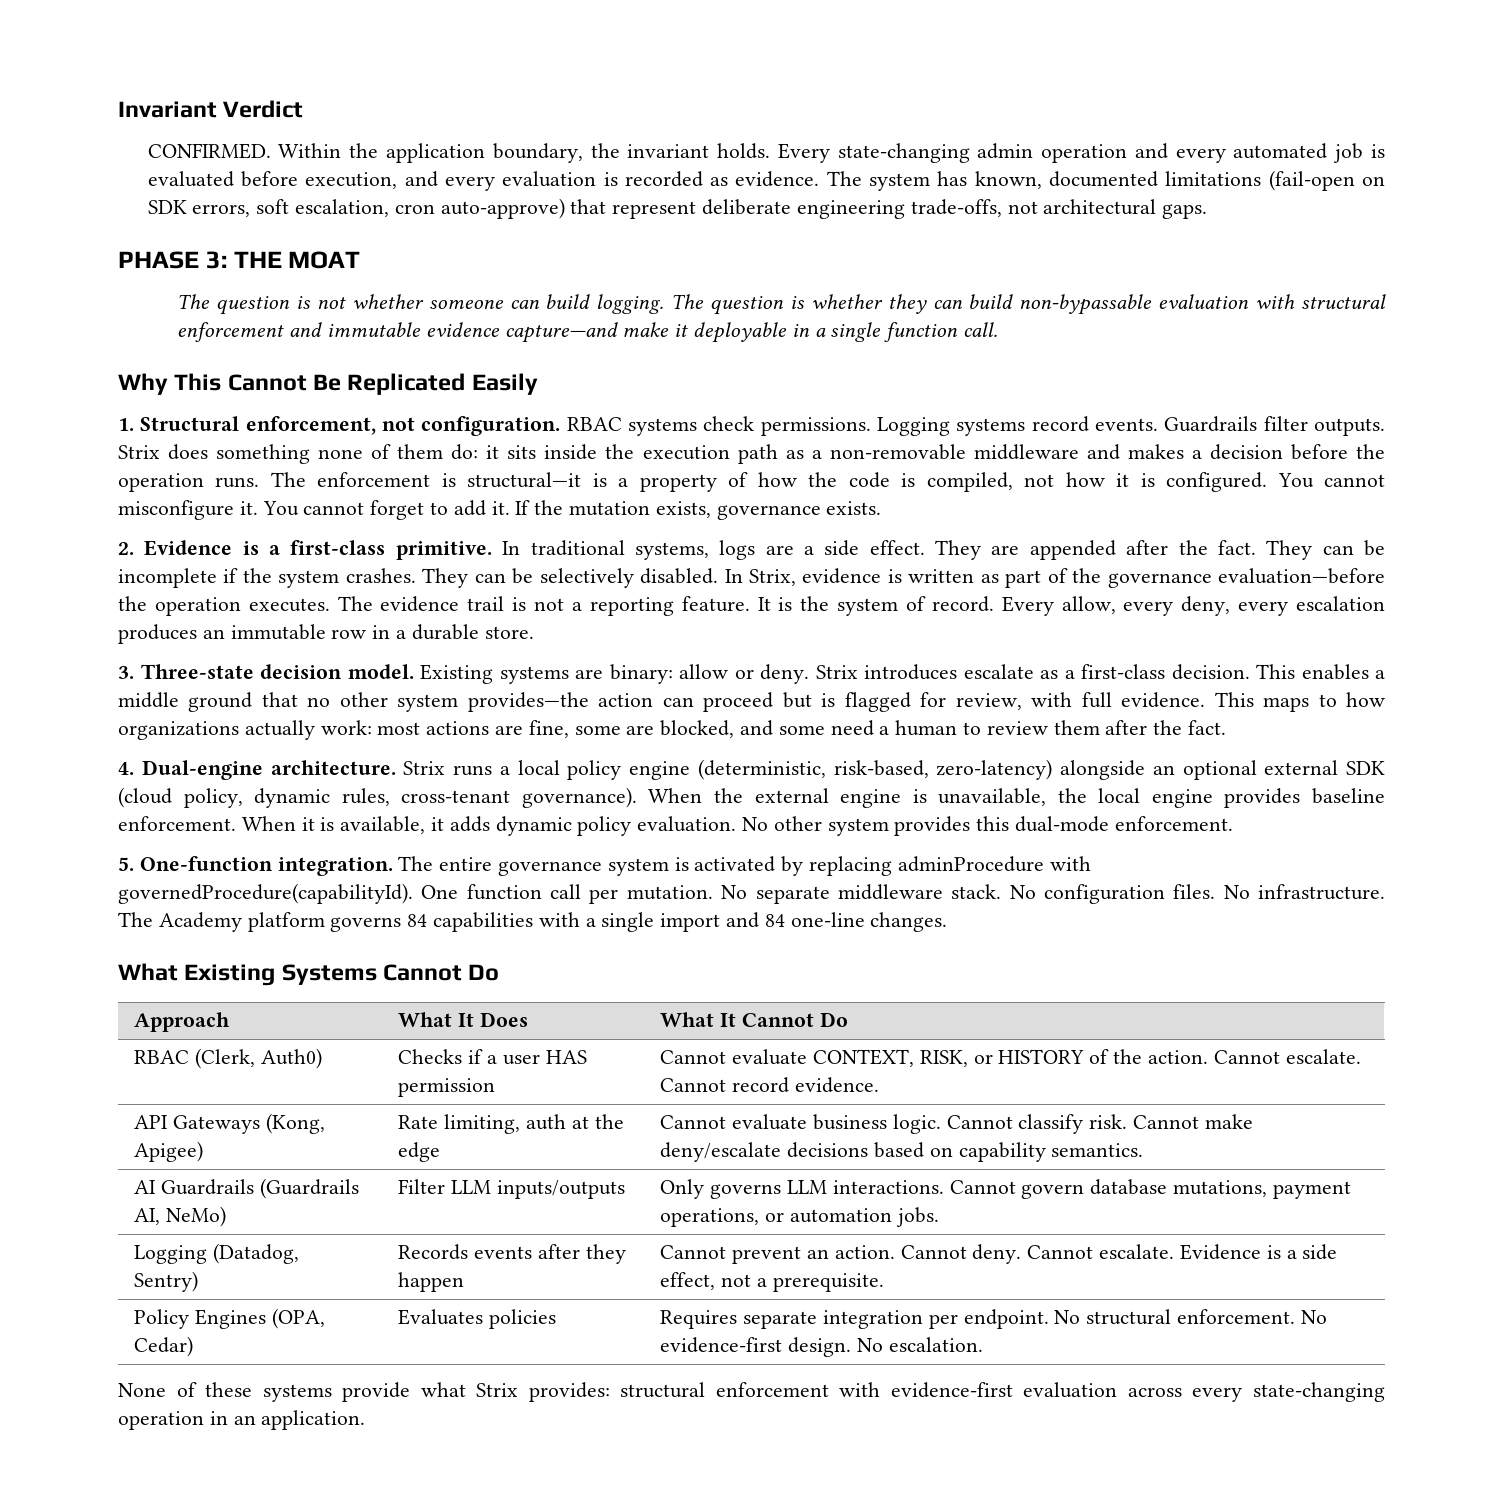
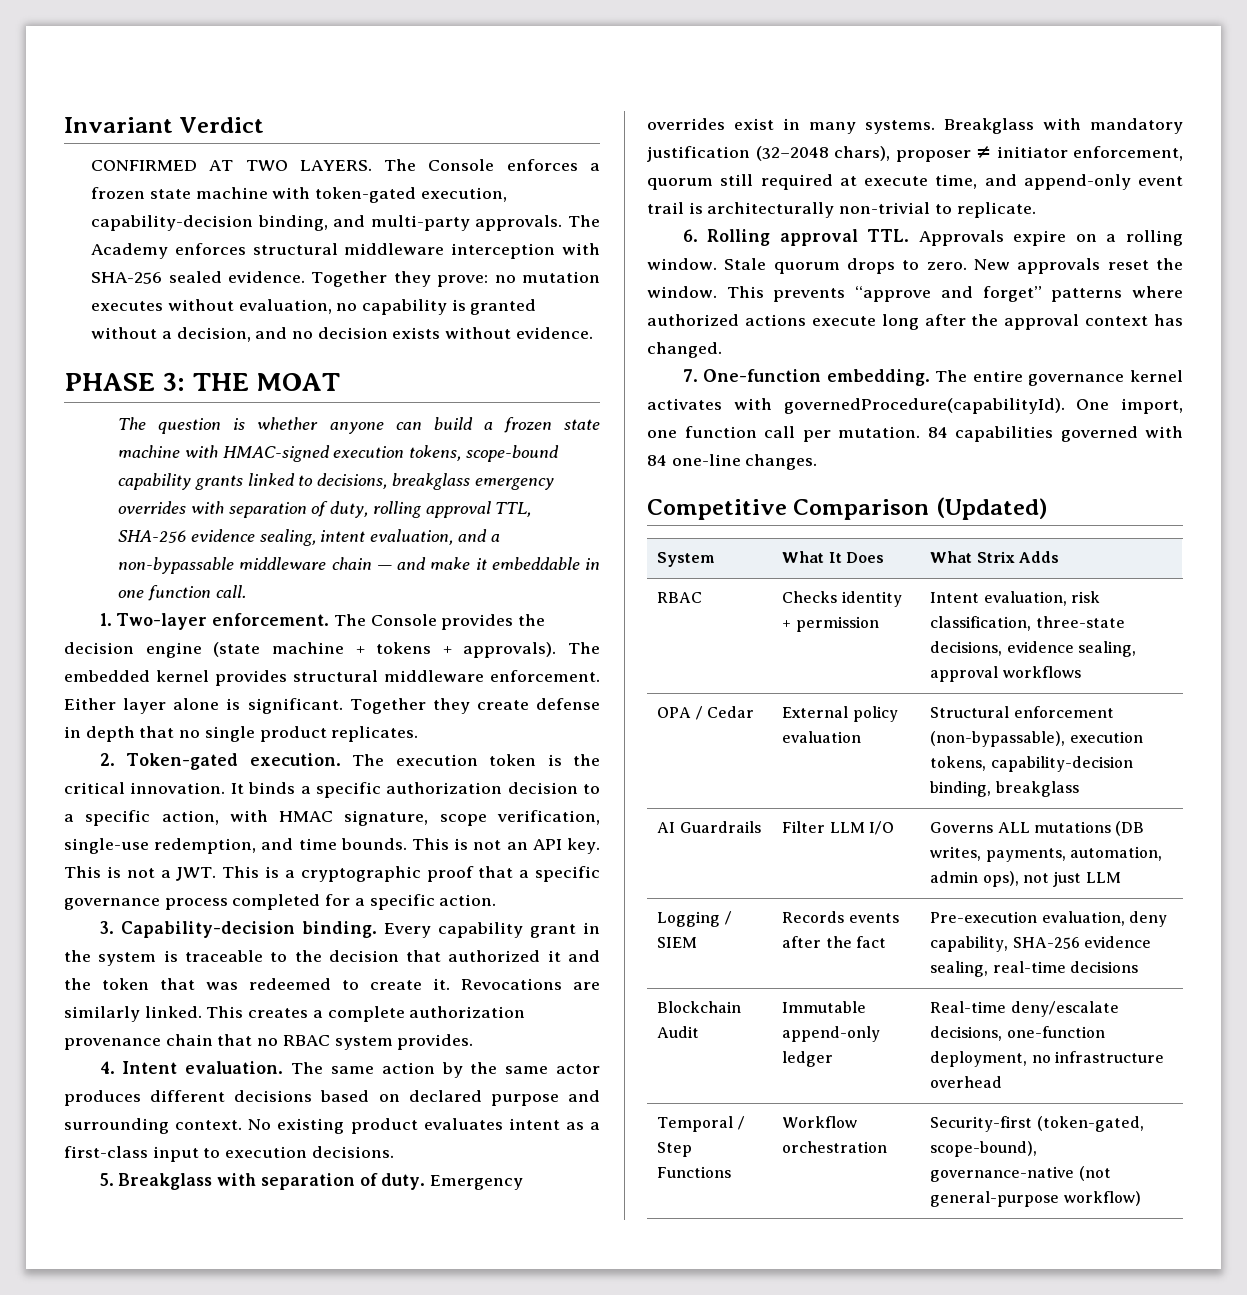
[147,143,1385,163] [147,170,1385,191] [147,198,1208,219] CONFIRMED. Within the application boundary, the invariant holds. Every state-changing admin operation and every automated job is evaluated before execution, and every evaluation is recorded as evidence. The system has known, documented limitations (fail-open on SDK errors, soft escalation, cron auto-approve) that represent deliberate engineering trade-offs, not architectural gaps. -> [91,159,600,171] [91,187,507,203] [91,215,600,231] [91,243,600,259] [91,271,600,287] [91,299,537,315] [91,327,593,342] CONFIRMED AT TWO LAYERS. The Console enforces a frozen state machine with token-gated execution, capability-decision binding, and multi-party approvals. The Academy enforces structural middleware interception with SHA-256 sealed evidence. Together they prove: no mutation executes without evaluation, no capability is granted without a decision, and no decision exists without evidence.
[316,294,1386,315] [177,322,998,343] [118,373,538,395] [118,416,1385,436] [118,444,1385,464] [118,472,1385,492] [118,500,882,520] [118,540,1385,560] [118,568,1386,588] [118,596,1385,616] [118,624,534,644] [118,664,1385,684] [118,692,1385,712] [118,720,1227,740] [118,759,1385,780] [118,787,1385,808] [118,816,1233,836] [118,856,1044,876] not whether someone can build logging. The question is whether they can build non-bypassable evaluation with structural enforcement and immutable evidence capture—and make it deployable in a single function call. // Why This Cannot Be Replicated Easily // 1. Structural enforcement, not configuration. RBAC systems check permissions. Logging systems record events. Guardrails filter outputs. Strix does something none of them do: it sits inside the execution path as a non-removable middleware and makes a decision before the operation runs. The enforcement is structural—it is a property of how the code is compiled, not how it is configured. You cannot misconfigure it. You cannot forget to add it. If the mutation exists, governance exists. // 2. Evidence is a first-class primitive. In traditional systems, logs are a side effect. They are appended after the fact. They can be incomplete if the system crashes. They can be selectively disabled. In Strix, evidence is written as part of the governance evaluation—before the operation executes. The evidence trail is not a reporting feature. It is the system of record. Every allow, every deny, every escalation produces an immutable row in a durable store. // 3. Three-state decision model. Existing systems are binary: allow or deny. Strix introduces escalate as a first-class decision. This enables a middle ground that no other system provides—the action can proceed but is flagged for review, with full evidence. This maps to how organizations actually work: most actions are fine, some are blocked, and some need a human to review them after the fact. // 4. Dual-engine architecture. Strix runs a local policy engine (deterministic, risk-based, zero-latency) alongside an optional external SDK (cloud policy, dynamic rules, cross-tenant governance). When the external engine is unavailable, the local engine provides baseline enforcement. When it is available, it adds dynamic policy evaluation. No other system provides this dual-mode enforcement. // 5. One-function integration. The entire governance system is activated by replacing adminProcedure -> [257,417,600,434] [118,445,559,462] [118,473,554,490] [118,501,532,518] [118,529,500,546] [118,557,600,574] [118,585,246,601] [99,613,545,630] [64,642,600,658] [64,670,600,686] [64,698,600,714] [64,726,419,742] [99,753,600,770] [64,782,600,798] [64,810,600,826] [64,838,600,854] [64,866,600,882] [64,894,497,910] [99,921,600,938] [64,950,600,966] [64,978,600,990] [64,1006,526,1022] [64,1034,474,1050] [99,1061,600,1078] [64,1090,601,1106] [64,1118,600,1134] [64,1146,394,1162] [99,1173,523,1190] [647,118,1183,134] [647,146,1183,162] [647,174,1183,190] [647,202,1036,218] [682,229,1183,246] [647,258,1183,274] [647,286,1183,302] [647,314,1183,330] [647,342,722,358] [682,369,1183,386] [647,398,722,410] whether anyone can build a frozen state machine with HMAC-signed execution tokens, scope-bound capability grants linked to decisions, breakglass emergency overrides with separation of duty, rolling approval TTL, SHA-256 evidence sealing, intent evaluation, and a non-bypassable middleware chain — and make it embeddable in one function call. // 1. Two-layer enforcement. The Console provides the decision engine (state machine + tokens + approvals). The embedded kernel provides structural middleware enforcement. Either layer alone is significant. Together they create defense in depth that no single product replicates. // 2. Token-gated execution. The execution token is the critical innovation. It binds a specific authorization decision to a specific action, with HMAC signature, scope verification, single-use redemption, and time bounds. This is not an API key. This is not a JWT. This is a cryptographic proof that a specific governance process completed for a specific action. // 3. Capability-decision binding. Every capability grant in the system is traceable to the decision that authorized it and the token that was redeemed to create it. Revocations are similarly linked. This creates a complete authorization provenance chain that no RBAC system provides. // 4. Intent evaluation. The same action by the same actor produces different decisions based on declared purpose and surrounding context. No existing product evaluates intent as a first-class input to execution decisions. // 5. Breakglass with separation of duty. Emergency overrides exist in many systems. Breakglass with mandatory justification (32–2048 chars), proposer ≠ initiator enforcement, quorum still required at execute time, and append-only event trail is architecturally non-trivial to replicate. // 6. Rolling approval TTL. Approvals expire on a rolling window. Stale quorum drops to zero. New approvals reset the window. This prevents “approve and forget” patterns where authorized actions execute long after the approval context has changed. // 7. One-function embedding. The entire governance kernel activates
(459, 892) none -> [1121,398,1183,414] [647,430,677,438] import, one
[721,884,1386,904] [118,912,948,932] [118,963,500,986] [134,1012,231,1032] No separate middleware stack. No configuration files. No infrastructure. The Academy platform governs 84 capabilities with a single import and 84 one-line changes. // What Existing Systems Cannot Do // Approach -> [927,426,1183,442] [647,454,818,470] [647,497,1047,520] [657,552,716,567] 84 capabilities governed with 84 one-line changes. // Competitive Comparison (Updated) // System
[720,1012,848,1027] [134,1048,323,1069] It Cannot Do // RBAC (Clerk, Auth0) -> [976,551,1060,563] [657,592,703,603] Strix Adds // RBAC
[468,1049,587,1065] [398,1078,496,1097] [660,1049,1361,1067] [660,1077,880,1093] [134,1113,326,1134] [134,1141,204,1162] [398,1114,624,1134] [398,1142,441,1162] [660,1114,1253,1134] [660,1142,1144,1162] if a user HAS permission | Cannot evaluate CONTEXT, RISK, or HISTORY of the action. Cannot escalate. Cannot record evidence. // API Gateways (Kong, Apigee) | Rate limiting, auth at the edge | Cannot evaluate business logic. Cannot classify risk. Cannot make deny/escalate decisions based on capability semantics. -> [841,591,902,607] [782,616,879,632] [930,591,1101,606] [930,616,1125,631] [930,641,1137,657] [930,666,1081,682] [657,706,755,720] [782,706,898,722] [782,731,862,743] [930,706,1114,718] [930,731,1143,747] [930,756,1133,772] [930,781,1079,797] identity + permission | Intent evaluation, risk classification, three-state decisions, evidence sealing, approval workflows // OPA / Cedar | External policy evaluation | Structural enforcement (non-bypassable), execution tokens, capability-decision binding, breakglass
[260,1178,360,1199] [134,1206,227,1227] (Guardrails AI, NeMo) -> (761, 827) none
[497,1180,626,1199] [660,1179,1351,1199] [660,1207,939,1227] [134,1243,300,1264] [134,1271,199,1292] inputs/outputs | Only governs LLM interactions. Cannot govern database mutations, payment operations, or automation jobs. // Logging (Datadog, Sentry) -> [869,821,895,835] [930,821,1145,836] [930,846,1163,862] [930,871,1121,887] [657,911,732,927] [657,937,698,948] I/O | Governs ALL mutations (DB writes, payments, automation, admin ops), not just LLM // Logging / SIEM
[585,1244,626,1264] [398,1272,465,1292] [660,1244,1338,1264] [660,1272,884,1292] [134,1308,326,1329] [134,1336,194,1357] [398,1309,557,1329] [660,1309,1327,1329] [660,1337,983,1357] [118,1382,1385,1402] [118,1410,366,1430] they happen | Cannot prevent an action. Cannot deny. Cannot escalate. Evidence is a side effect, not a prerequisite. // Policy Engines (OPA, Cedar) | Evaluates policies | Requires separate integration per endpoint. No structural enforcement. No evidence-first design. No escalation. // None of these systems provide what Strix provides: structural enforcement with evidence-first evaluation across every state-changing operation in an application. -> [825,936,887,948] [930,911,1168,927] [930,936,1152,952] [930,961,1139,977] [657,1001,742,1013] [657,1026,700,1038] [782,1001,867,1013] [782,1026,881,1042] [782,1051,834,1067] [930,1001,1119,1017] [930,1026,1105,1041] [930,1051,1165,1067] [930,1076,1003,1088] [657,1116,745,1132] [657,1142,693,1157] [657,1166,732,1178] [782,1116,858,1128] [782,1141,888,1153] [930,1116,1144,1132] [930,1141,1038,1157] [930,1166,1111,1182] [930,1191,1141,1207] the fact | Pre-execution evaluation, deny capability, SHA-256 evidence sealing, real-time decisions // Blockchain Audit | Immutable append-only ledger | Real-time deny/escalate decisions, one-function deployment, no infrastructure overhead // Temporal / Step Functions | Workflow orchestration | Security-first (token-gated, scope-bound), governance-native (not general-purpose workflow)

